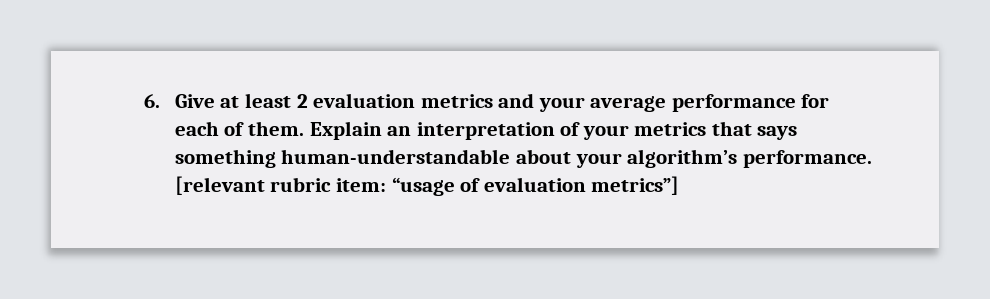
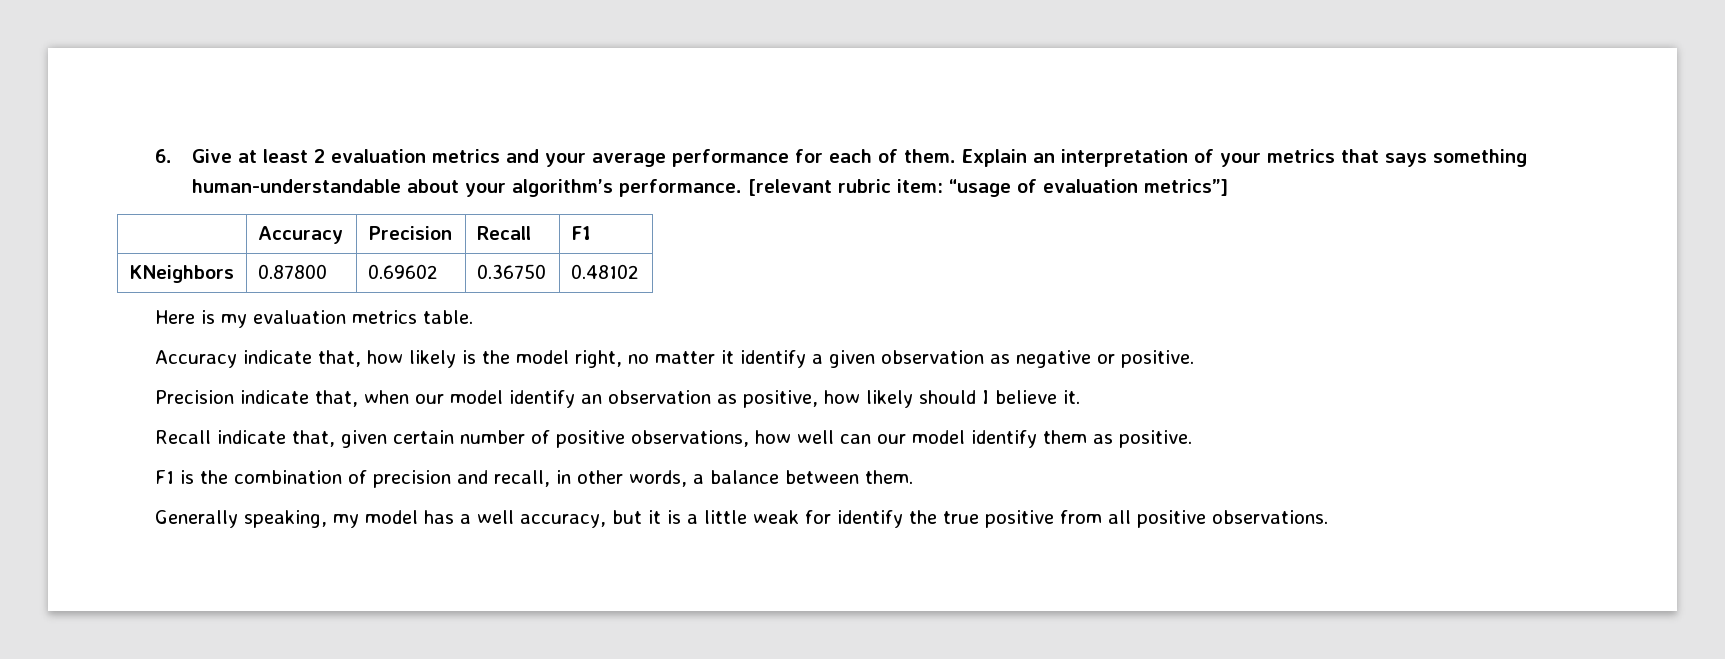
(680, 185) none -> [257,226,343,244] [367,226,452,240] [476,226,531,240] [570,226,591,240] [128,265,234,283] [257,264,327,279] [367,264,438,279] [476,264,546,279] [570,264,639,279] [154,310,473,328] [154,350,1194,368] [154,390,1080,408] [154,430,1192,448] [154,470,913,488] [154,510,1328,528] // | Accuracy | Precision | Recall | F1 // KNeighbors | 0.87800 | 0.69602 | 0.36750 | 0.48102 // Here is my evaluation metrics table. // Accuracy indicate that, how likely is the model right, no matter it identify a given observation as negative or positive. // Precision indicate that, when our model identify an observation as positive, how likely should I believe it. // Recall indicate that, given certain number of positive observations, how well can our model identify them as positive. // F1 is the combination of precision and recall, in other words, a balance between them. // Generally speaking, my model has a well accuracy, but it is a little weak for identify the true positive from all positive observations.

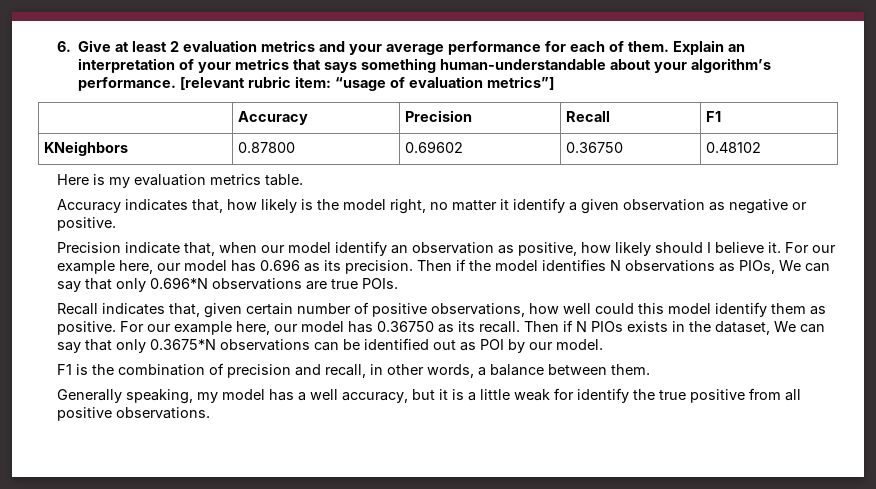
[242,350,312,364] indicate -> [124,199,188,211] indicates
[154,430,286,444] // Recall indicate -> [784,242,836,253] [56,259,830,274] [56,277,398,292] [56,303,165,315] For our example here, our model has 0.696 as its precision. Then if the model identifies N observations as PIOs, We can say that only 0.696*N observations are true POIs. // Recall indicates
[839,434,906,444] can our -> [594,303,664,314] could this
(1192, 439) none -> [119,320,825,335] [56,338,603,353] For our example here, our model has 0.36750 as its recall. Then if N PIOs exists in the dataset, We can say that only 0.3675*N observations can be identified out as POI by our model.

